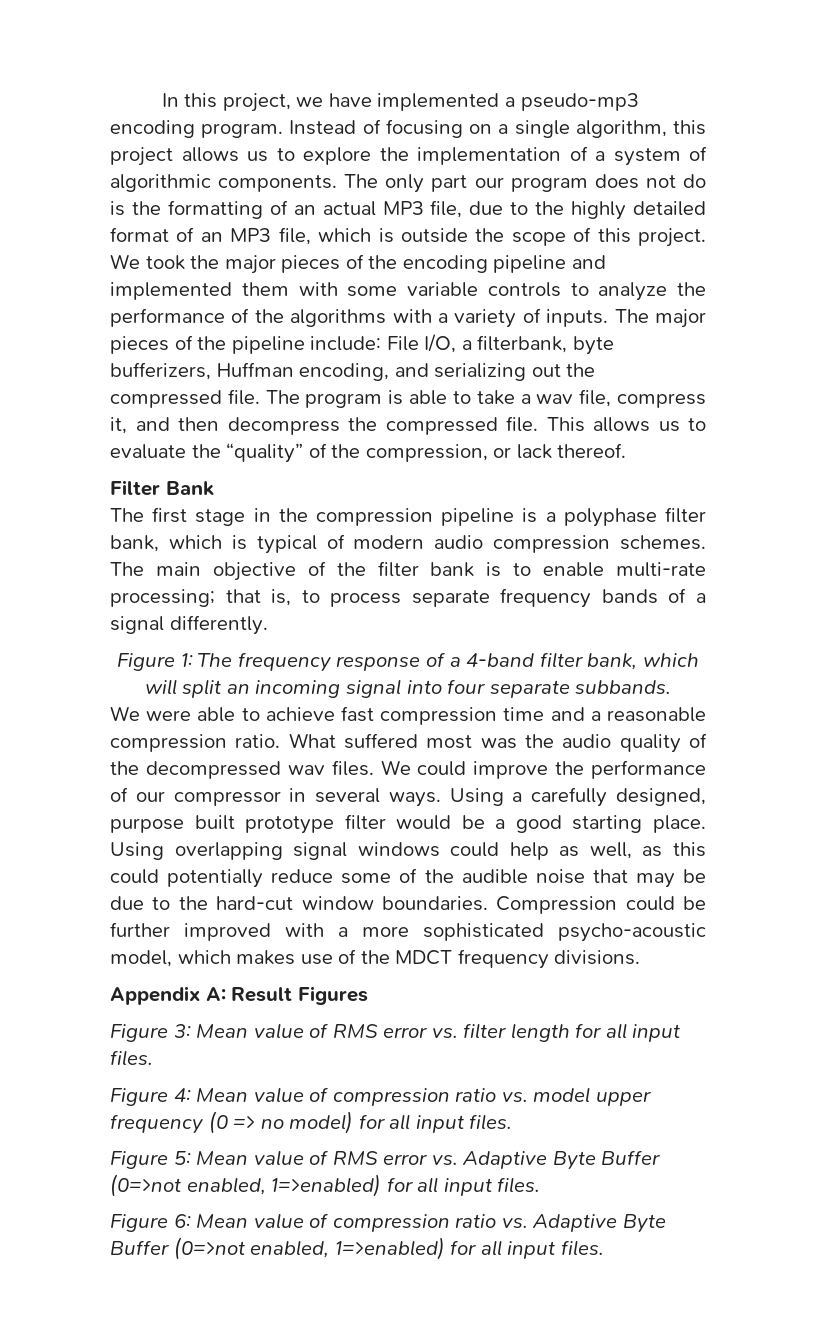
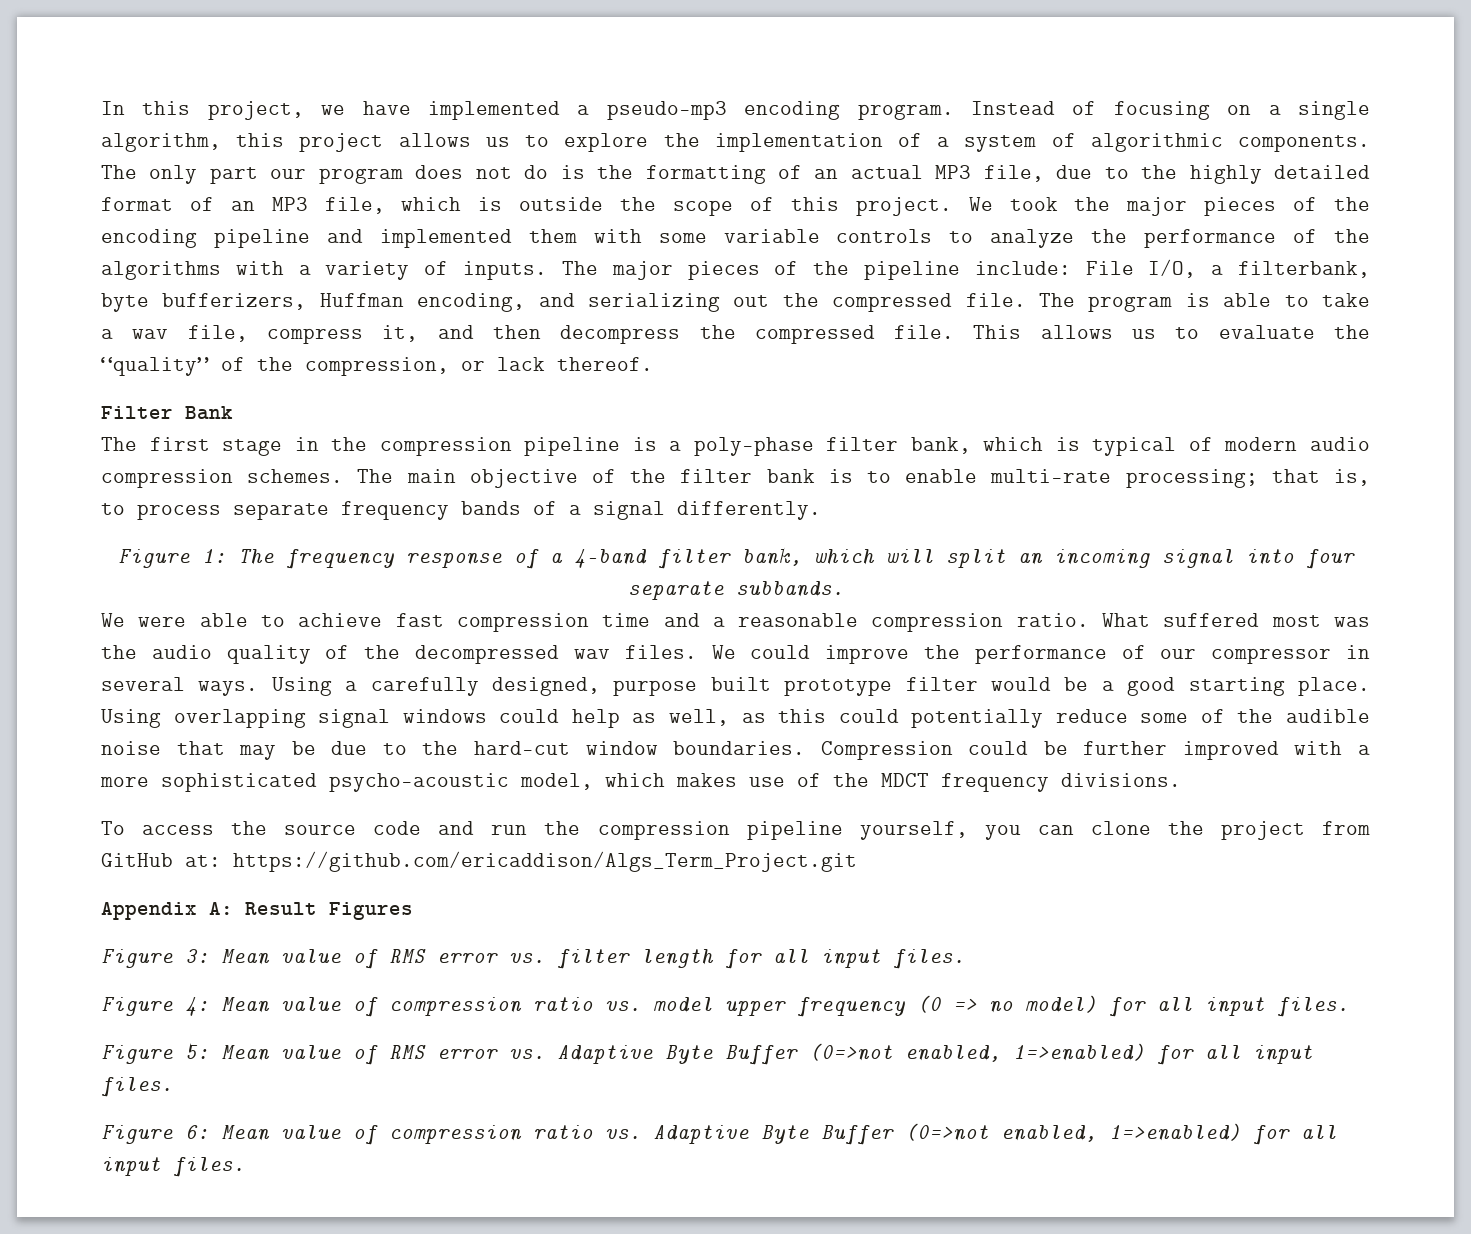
[563,508,657,527] polyphase -> [693,437,814,456] poly-phase
(641, 957) none -> [101,821,1370,840] [101,851,857,872] // To access the source code and run the compression pipeline yourself, you can clone the project from GitHub at: https://github.com/ericaddison/Algs_Term_Project.git

